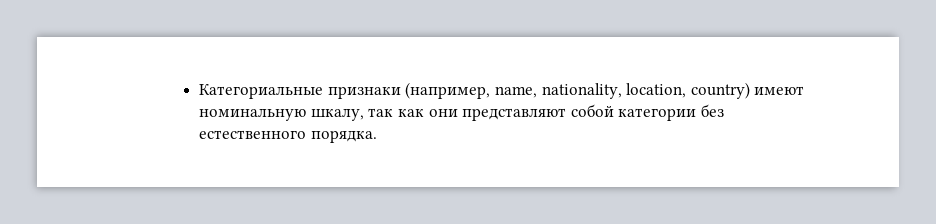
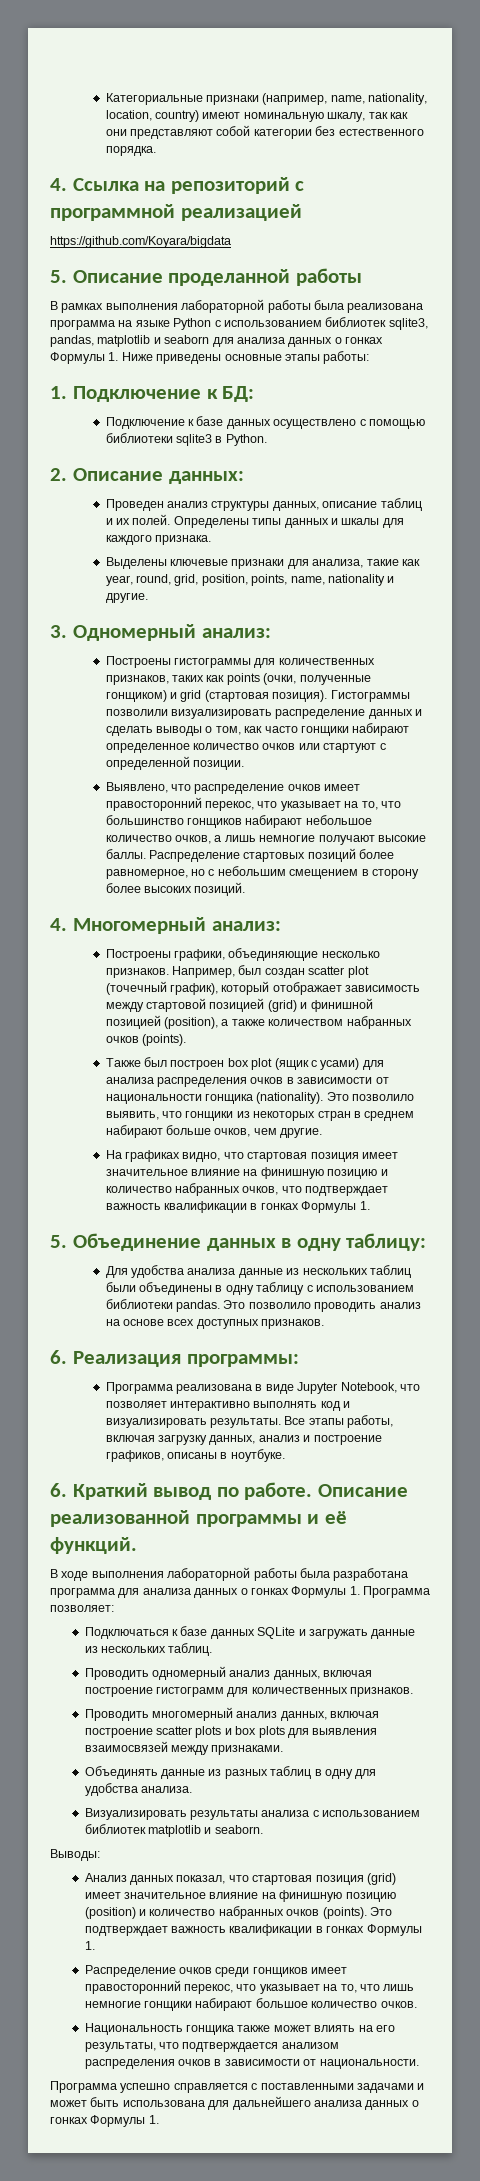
(377, 136) none -> [50,177,305,194] [50,204,302,221] [50,236,231,248] [50,268,362,286] [50,299,424,313] [50,317,428,330] [50,335,383,347] [50,351,370,364] [50,386,255,402] [105,416,425,429] [105,433,267,446] [50,468,244,484] [105,498,422,511] [105,514,404,528] [105,535,212,545] [105,557,420,569] [105,574,395,586] [105,593,148,603] [50,624,271,641] [105,656,375,668] [105,673,371,685] [105,690,410,702] [105,709,423,719] [105,723,410,736] [105,743,386,753] [105,756,245,770] [105,782,361,794] [105,797,401,811] [105,815,372,828] [105,835,426,845] [105,848,395,862] [105,866,419,879] [105,882,246,896] [50,917,281,934] [105,948,380,961] [105,965,369,978] [105,981,421,995] [105,998,373,1012] [105,1015,412,1029] [105,1034,187,1046] [105,1057,384,1070] [105,1077,389,1087] [105,1092,415,1104] [105,1111,415,1121] [105,1125,323,1138] [105,1150,398,1162] [105,1167,388,1179] [105,1183,389,1196] [105,1201,370,1213] [50,1233,427,1251] [105,1265,411,1278] [105,1282,414,1295] [105,1299,421,1312] [105,1319,325,1329] [50,1350,299,1367] [105,1382,420,1394] [105,1401,351,1411] [105,1415,394,1428] [105,1435,382,1445] [105,1449,285,1462] [50,1482,408,1500] [50,1510,347,1527] [50,1537,137,1554] [50,1567,409,1581] [50,1586,430,1598] [50,1605,114,1612] [84,1626,416,1639] [84,1643,213,1656] [84,1666,373,1680] [84,1687,414,1697] [84,1707,380,1721] [84,1726,378,1738] [84,1741,284,1755] [84,1766,377,1779] [84,1783,193,1796] [84,1808,421,1820] [84,1824,263,1837] [50,1849,100,1861] [84,1873,396,1885] [84,1890,396,1902] [84,1906,392,1919] [84,1924,422,1936] [84,1941,95,1950] [84,1965,348,1977] [84,1980,415,1994] [84,1998,417,2011] [84,2023,395,2035] [84,2042,339,2052] [84,2059,419,2069] [50,2081,425,2093] [50,2096,419,2110] [50,2115,159,2127] // 4. Ссылка на репозиторий с программной реализацией // https://github.com/Koyara/bigdata // 5. Описание проделанной работы // В рамках выполнения лабораторной работы была реализована программа на языке Python с использованием библиотек sqlite3, pandas, matplotlib и seaborn для анализа данных о гонках Формулы 1. Ниже приведены основные этапы работы: // 1. Подключение к БД: // Подключение к базе данных осуществлено с помощью библиотеки sqlite3 в Python. // 2. Описание данных: // Проведен анализ структуры данных, описание таблиц и их полей. Определены типы данных и шкалы для каждого признака. // Выделены ключевые признаки для анализа, такие как year, round, grid, position, points, name, nationality и другие. // 3. Одномерный анализ: // Построены гистограммы для количественных признаков, таких как points (очки, полученные гонщиком) и grid (стартовая позиция). Гистограммы позволили визуализировать распределение данных и сделать выводы о том, как часто гонщики набирают определенное количество очков или стартуют с определенной позиции. // Выявлено, что распределение очков имеет правосторонний перекос, что указывает на то, что большинство гонщиков набирают небольшое количество очков, а лишь немногие получают высокие баллы. Распределение стартовых позиций более равномерное, но с небольшим смещением в сторону более высоких позиций. // 4. Многомерный анализ: // Построены графики, объединяющие несколько признаков. Например, был создан scatter plot (точечный график), который отображает зависимость между стартовой позицией (grid) и финишной позицией (position), а также количеством набранных очков (points). // Также был построен box plot (ящик с усами) для анализа распределения очков в зависимости от национальности гонщика (nationality). Это позволило выявить, что гонщики из некоторых стран в среднем набирают больше очков, чем другие. // На графиках видно, что стартовая позиция имеет значительное влияние на финишную позицию и количество набранных очков, что подтверждает важность квалификации в гонках Формулы 1. // 5. Объединение данных в одну таблицу: // Для удобства анализа данные из нескольких таблиц были объединены в одну таблицу с использованием библиотеки pandas. Это позволило проводить анализ на основе всех доступных признаков. // 6. Реализация программы: // Программа реализована в виде Jupyter Notebook, что позволяет интерактивно выполнять код и визуализировать результаты. Все этапы работы, включая загрузку данных, анализ и построение графиков, описаны в ноутбуке. // 6. Краткий вывод по работе. Описание реализованной программы и её функций. // В ходе выполнения лабораторной работы была разработана программа для анализа данных о гонках Формулы 1. Программа позволяет: // Подключаться к базе данных SQLite и загружать данные из нескольких таблиц. // Проводить одномерный анализ данных, включая построение гистограмм для количественных признаков. // Проводить многомерный анализ данных, включая построение scatter plots и box plots для выявления взаимосвязей между признаками. // Объединять данные из разных таблиц в одну для удобства анализа. // Визуализировать результаты анализа с использованием библиотек matplotlib и seaborn. // Выводы: // Анализ данных показал, что стартовая позиция (grid) имеет значительное влияние на финишную позицию (position) и количество набранных очков (points). Это подтверждает важность квалификации в гонках Формулы 1. // Распределение очков среди гонщиков имеет правосторонний перекос, что указывает на то, что лишь немногие гонщики набирают большое количество очков. // Национальность гонщика также может влиять на его результаты, что подтверждается анализом распределения очков в зависимости от национальности. // Программа успешно справляется с поставленными задачами и может быть использована для дальнейшего анализа данных о гонках Формулы 1.

